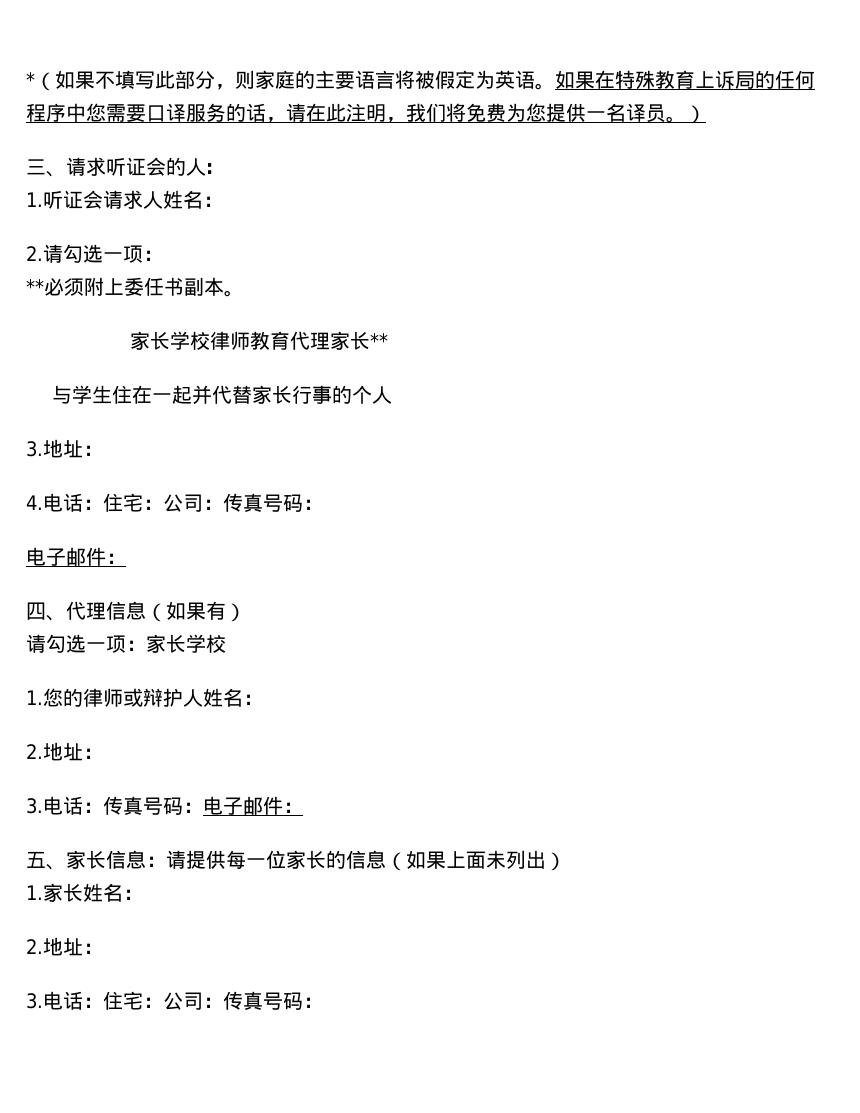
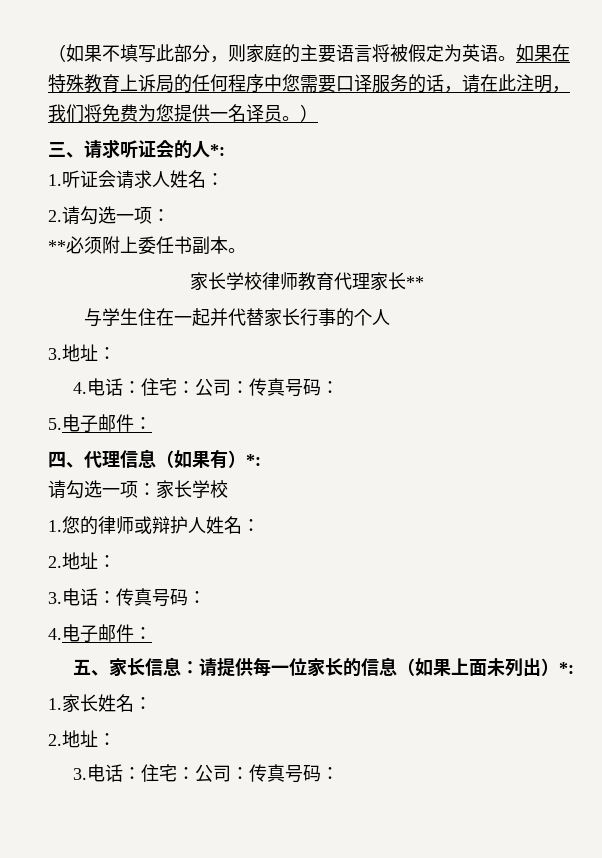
[26,72,35,87] * -> (48, 53) none
[206,163,213,174] : -> [210,144,225,156] *:
(323, 504) none -> [48,418,62,430] 5.
(246, 612) none -> [246,454,261,466] *:
(203, 807) none -> [48,628,62,640] // 4.
(566, 861) none -> [559,662,575,674] *:

